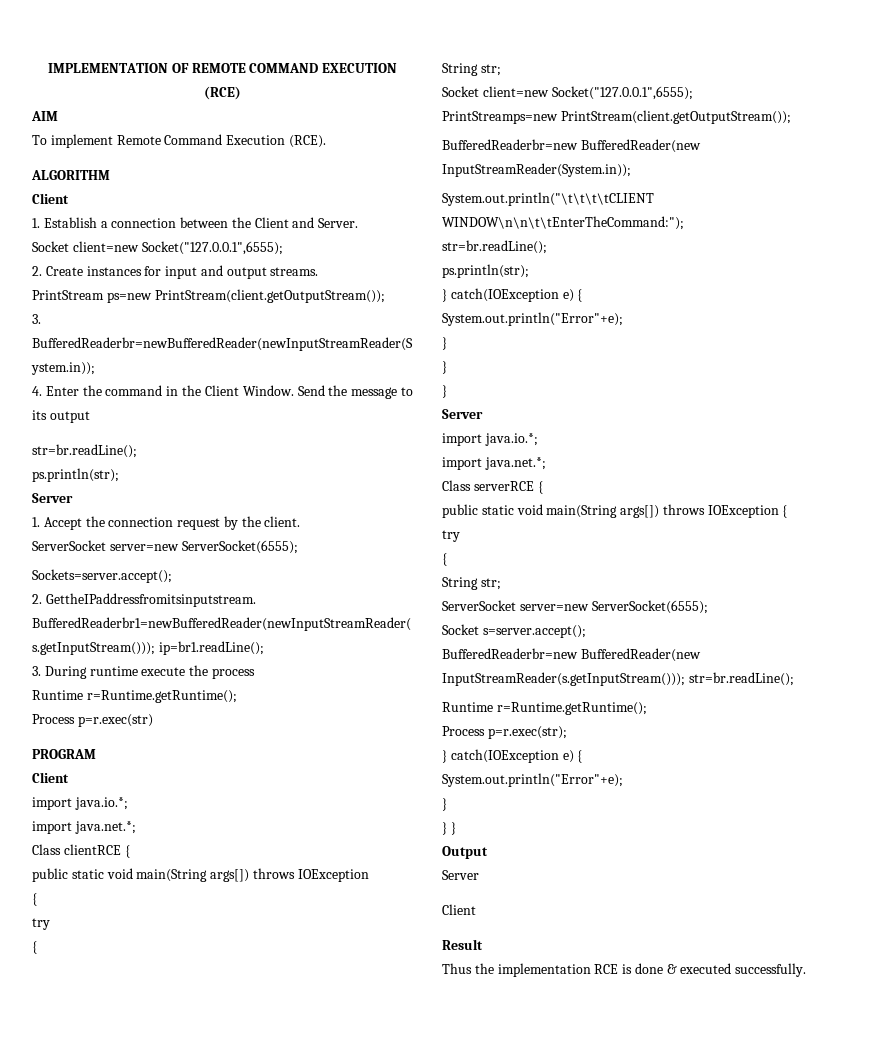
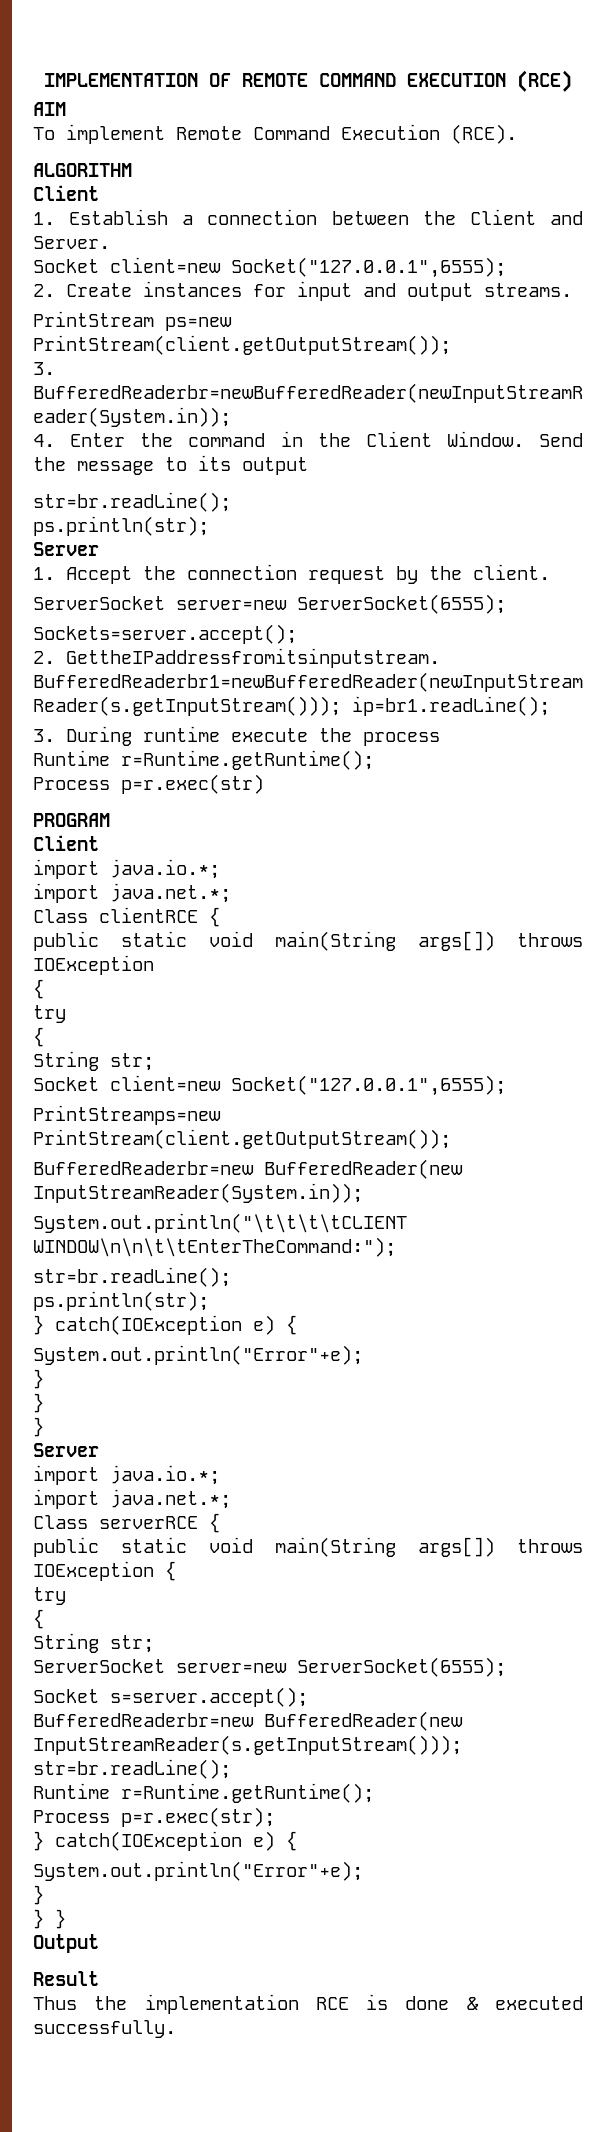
[442,870,479,880] [442,904,476,915] // Server // Client -> (99, 1943) none

